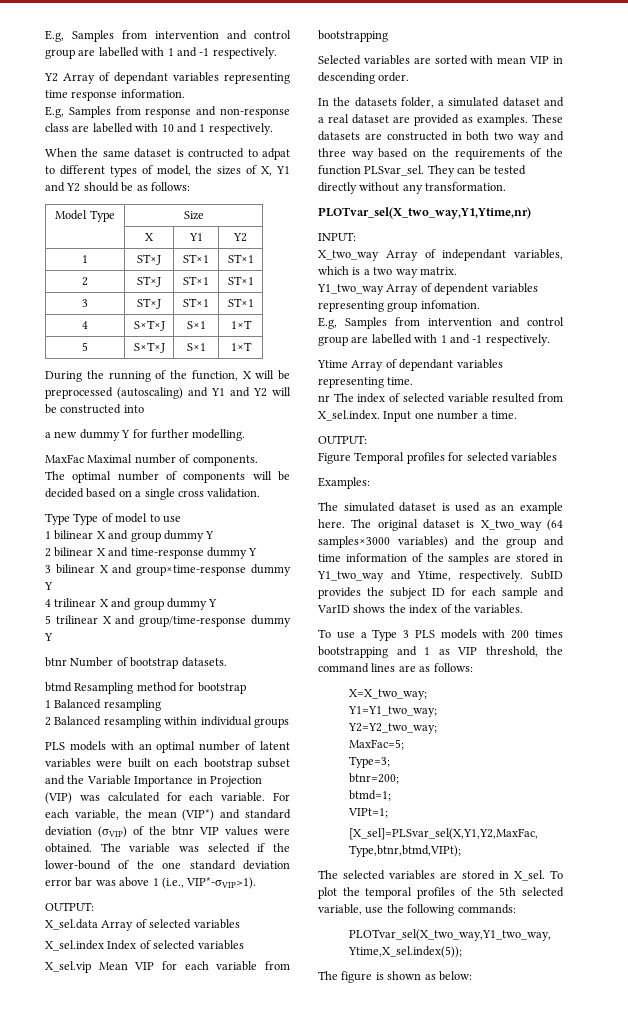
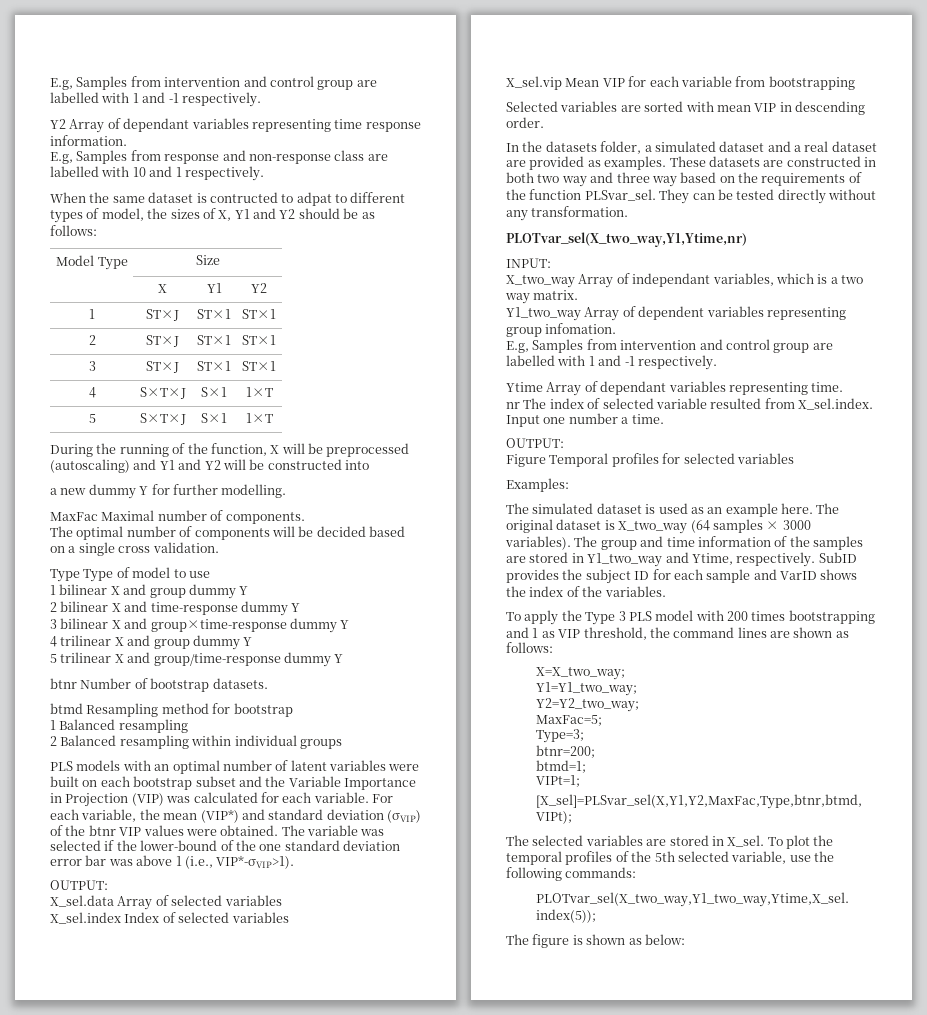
[318,536,499,548] samples×3000 variables) and the -> [712,519,811,533] [505,536,598,550] samples × 3000 variables). The
[336,632,367,639] use a -> [524,610,582,625] apply the
[440,629,477,639] models -> [655,610,694,621] model
(416, 668) none -> [793,627,833,638] shown

